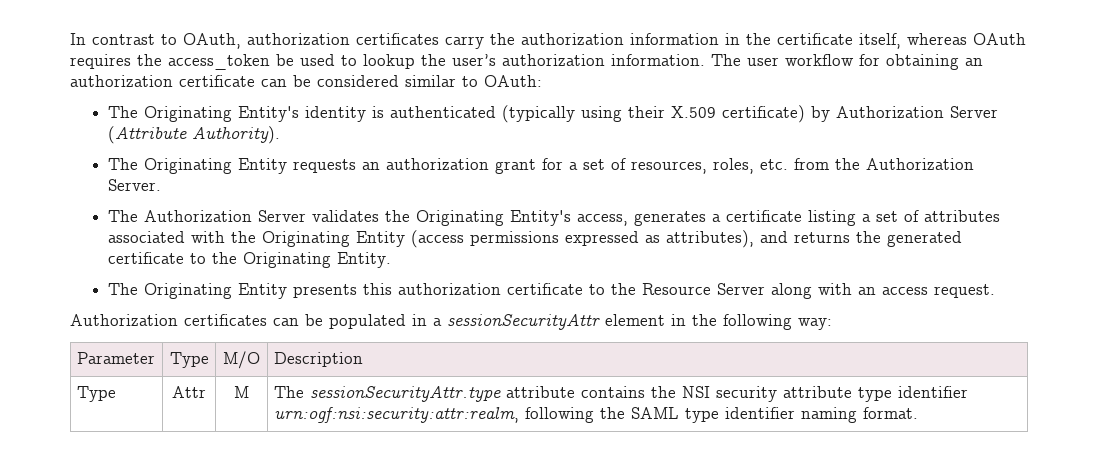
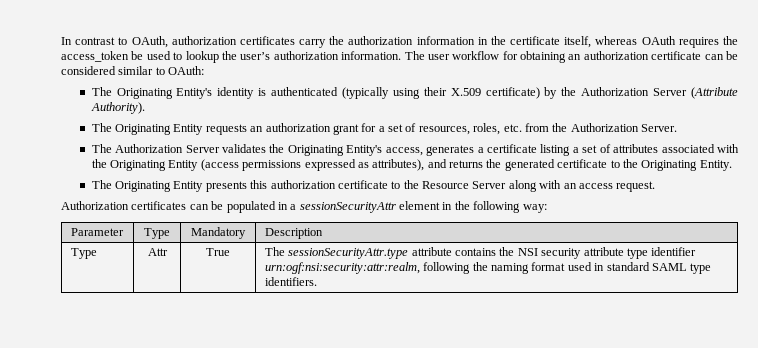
(831, 114) none -> [561,87,577,96] the
[223,351,260,369] M/O -> [191,227,246,239] Mandatory
[234,386,249,398] M -> [206,248,230,256] True
[630,407,918,423] SAML type identifier naming format. -> [491,262,712,274] [264,277,317,286] naming format used in standard SAML type identifiers.

